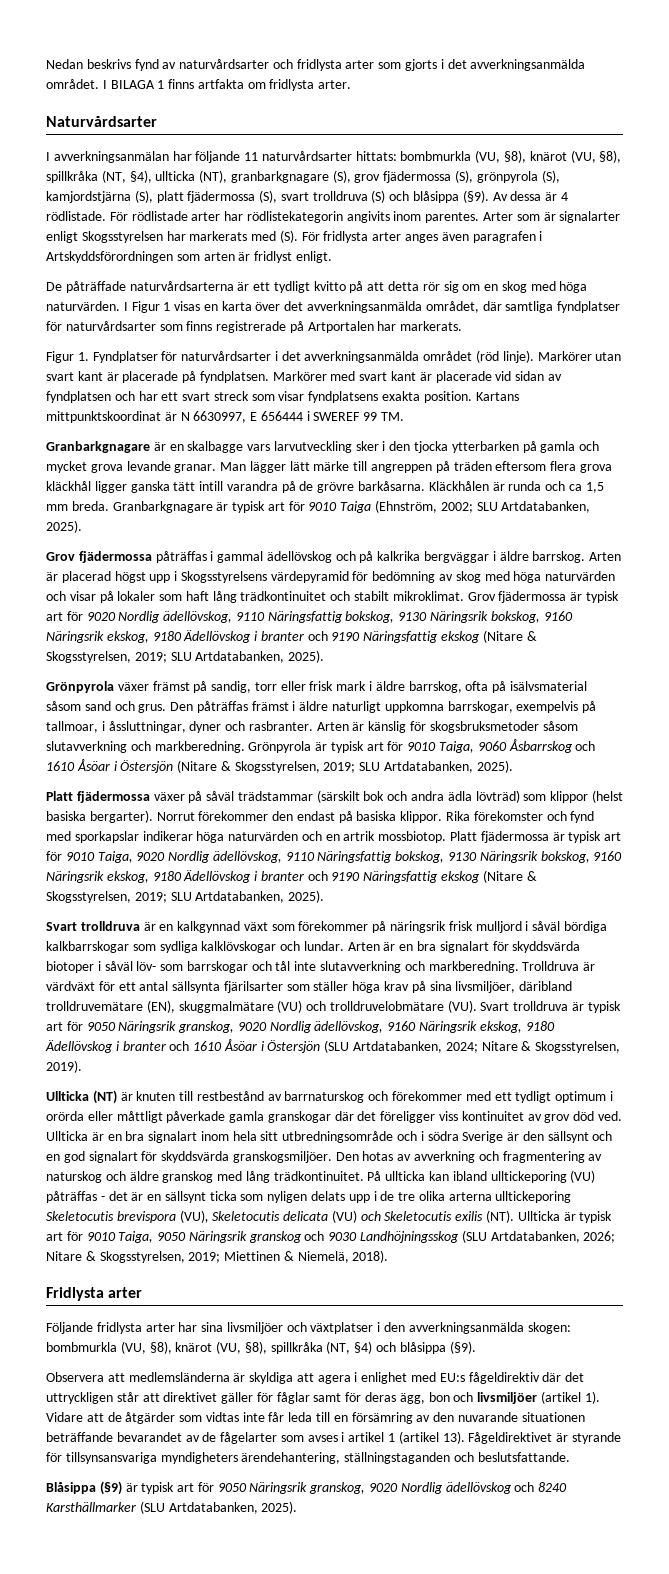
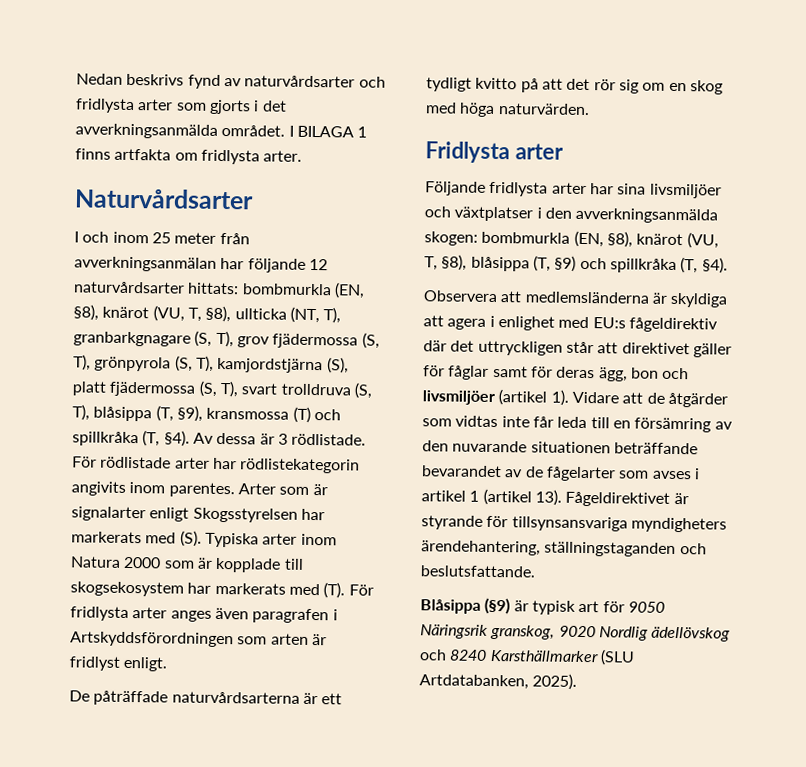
(50, 156) none -> [82,231,250,245] och inom 25 meter från
[244,152,259,161] 11 -> [308,258,328,271] 12
[475,150,622,163] [46,170,560,183] [46,190,489,203] (VU, §8), knärot (VU, §8), spillkråka (NT, §4), ullticka (NT), granbarkgnagare (S), grov fjädermossa (S), grönpyrola (S), kamjordstjärna (S), platt fjädermossa (S), svart trolldruva (S) och blåsippa (§9). -> [333,282,365,299] [73,304,342,324] [73,330,380,349] [73,354,349,374] [72,380,373,399] [72,404,341,423] [72,430,190,447] (EN, §8), knärot (VU, T, §8), ullticka (NT, T), granbarkgnagare (S, T), grov fjädermossa (S, T), grönpyrola (S, T), kamjordstjärna (S), platt fjädermossa (S, T), svart trolldruva (S, T), blåsippa (T, §9), kransmossa (T) och spillkråka (T, §4).
[560,192,568,201] 4 -> [277,433,288,445] 3
(298, 236) none -> [204,532,337,548] [70,556,304,573] [70,581,346,599] Typiska arter inom Natura 2000 som är kopplade till skogsekosystem har markerats med (T).
[388,281,420,291] detta -> [566,78,591,91] det
[123,301,621,313] [46,321,463,333] [46,350,622,363] [46,371,562,383] [46,391,519,403] [46,411,405,423] [46,441,600,453] [46,461,612,473] [46,481,604,493] [46,500,591,513] [46,520,82,533] [46,551,622,563] [46,571,616,583] [46,591,619,603] [46,611,573,623] [46,630,537,643] [46,650,325,663] [46,681,587,693] [46,701,597,713] [46,721,578,733] [46,739,596,753] [46,759,513,773] [46,790,623,803] [46,810,595,823] [46,831,622,843] [46,851,623,863] [46,870,537,883] [46,890,325,903] [46,921,607,933] [46,941,581,953] [46,961,596,973] [46,981,573,993] [46,1000,621,1013] [46,1021,555,1033] [45,1039,621,1053] [46,1060,82,1073] [46,1090,613,1104] [46,1111,622,1123] [46,1131,613,1143] [46,1151,603,1163] [46,1170,596,1183] [46,1191,572,1203] [46,1210,613,1223] [46,1230,616,1243] [46,1250,389,1263] I Figur 1 visas en karta över det avverkningsanmälda området, där samtliga fyndplatser för naturvårdsarter som finns registrerade på Artportalen har markerats. // Figur 1. Fyndplatser för naturvårdsarter i det avverkningsanmälda området (röd linje). Markörer utan svart kant är placerade på fyndplatsen. Markörer med svart kant är placerade vid sidan av fyndplatsen och har ett svart streck som visar fyndplatsens exakta position. Kartans mittpunktskoordinat är N 6630997, E 656444 i SWEREF 99 TM. // Granbarkgnagare är en skalbagge vars larvutveckling sker i den tjocka ytterbarken på gamla och mycket grova levande granar. Man lägger lätt märke till angreppen på träden eftersom flera grova kläckhål ligger ganska tätt intill varandra på de grövre barkåsarna. Kläckhålen är runda och ca 1,5 mm breda. Granbarkgnagare är typisk art för 9010 Taiga (Ehnström, 2002; SLU Artdatabanken, 2025). // Grov fjädermossa påträffas i gammal ädellövskog och på kalkrika bergväggar i äldre barrskog. Arten är placerad högst upp i Skogsstyrelsens värdepyramid för bedömning av skog med höga naturvärden och visar på lokaler som haft lång trädkontinuitet och stabilt mikroklimat. Grov fjädermossa är typisk art för 9020 Nordlig ädellövskog, 9110 Näringsfattig bokskog, 9130 Näringsrik bokskog, 9160 Näringsrik ekskog, 9180 Ädellövskog i branter och 9190 Näringsfattig ekskog (Nitare & Skogsstyrelsen, 2019; SLU Artdatabanken, 2025). // Grönpyrola växer främst på sandig, torr eller frisk mark i äldre barrskog, ofta på isälvsmaterial såsom sand och grus. Den påträffas främst i äldre naturligt uppkomna barrskogar, exempelvis på tallmoar, i åssluttningar, dyner och rasbranter. Arten är känslig för skogsbruksmetoder såsom slutavverkning och markberedning. Grönpyrola är typisk art för 9010 Taiga, 9060 Åsbarrskog och 1610 Åsöar i Östersjön (Nitare & Skogsstyrelsen, 2019; SLU Artdatabanken, 2025). // Platt fjädermossa växer på såväl trädstammar (särskilt bok och andra ädla lövträd) som klippor (helst basiska bergarter). Norrut förekommer den endast på basiska klippor. Rika förekomster och fynd med sporkapslar indikerar höga naturvärden och en artrik mossbiotop. Platt fjädermossa är typisk art för 9010 Taiga, 9020 Nordlig ädellövskog, 9110 Näringsfattig bokskog, 9130 Näringsrik bokskog, 9160 Näringsrik ekskog, 9180 Ädellövskog i branter och 9190 Näringsfattig ekskog (Nitare & Skogsstyrelsen, 2019; SLU Artdatabanken, 2025). // Svart trolldruva är en kalkgynnad växt som förekommer på näringsrik frisk mulljord i såväl bördiga kalkbarrskogar som sydliga kalklövskogar och lundar. Arten är en bra signalart för skyddsvärda biotoper i såväl löv- som barrskogar och tål inte slutavverkning och markberedning. Trolldruva är värdväxt för ett antal sällsynta fjärilsarter som ställer höga krav på sina livsmiljöer, däribland trolldruvemätare (EN), skuggmalmätare (VU) och trolldruvelobmätare (VU). Svart trolldruva är typisk art för 9050 Näringsrik granskog, 9020 Nordlig ädellövskog, 9160 Näringsrik ekskog, 9180 Ädellövskog i branter och 1610 Åsöar i Östersjön (SLU Artdatabanken, 2024; Nitare & Skogsstyrelsen, 2019). // Ullticka (NT) är knuten till restbestånd av barrnaturskog och förekommer med ett tydligt optimum i orörda eller måttligt påverkade gamla granskogar där det föreligger viss kontinuitet av grov död ved. Ullticka är en bra signalart inom hela sitt utbredningsområde och i södra Sverige är den sällsynt och en god signalart för skyddsvärda granskogsmiljöer. Den hotas av avverkning och fragmentering av naturskog och äldre granskog med lång trädkontinuitet. På ullticka kan ibland ulltickeporing (VU) påträffas - det är en sällsynt ticka som nyligen delats upp i de tre olika arterna ulltickeporing Skeletocutis brevispora (VU), Skeletocutis delicata (VU) och Skeletocutis exilis (NT). Ullticka är typisk art för 9010 Taiga, 9050 Näringsrik granskog och 9030 Landhöjningsskog (SLU Artdatabanken, 2026; Nitare & Skogsstyrelsen, 2019; Miettinen & Niemelä, 2018). -> (590, 109) none
[120,1341,476,1354] (VU, §8), knärot (VU, §8), spillkråka (NT, §4) och blåsippa (§9). -> [573,230,719,249] [424,254,728,274] (EN, §8), knärot (VU, T, §8), blåsippa (T, §9) och spillkråka (T, §4).

